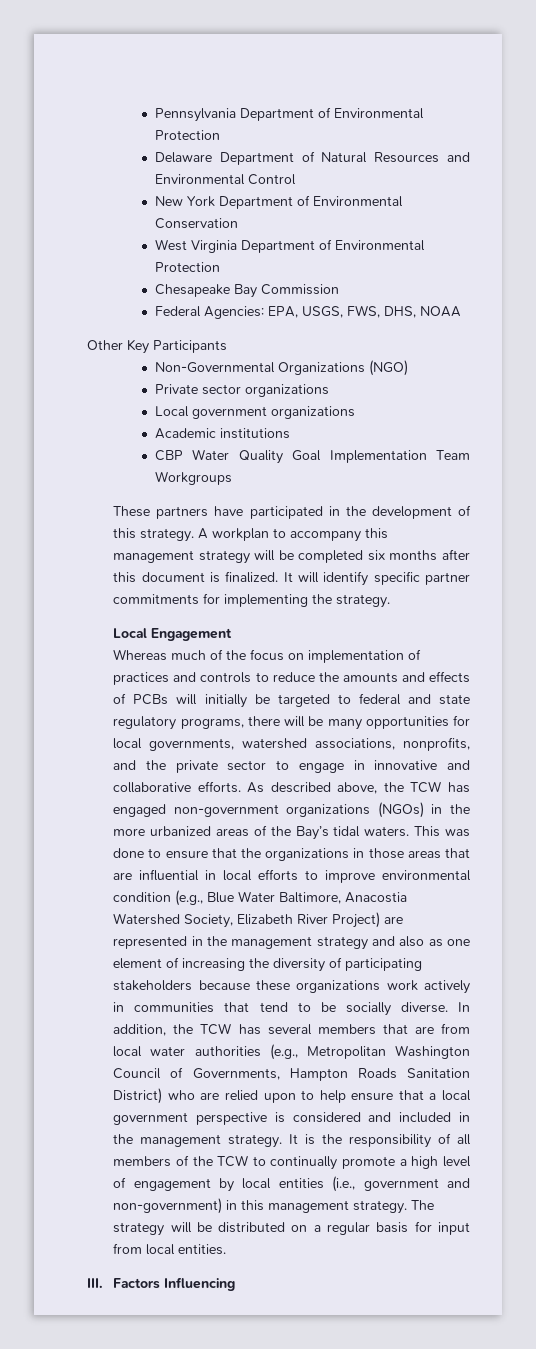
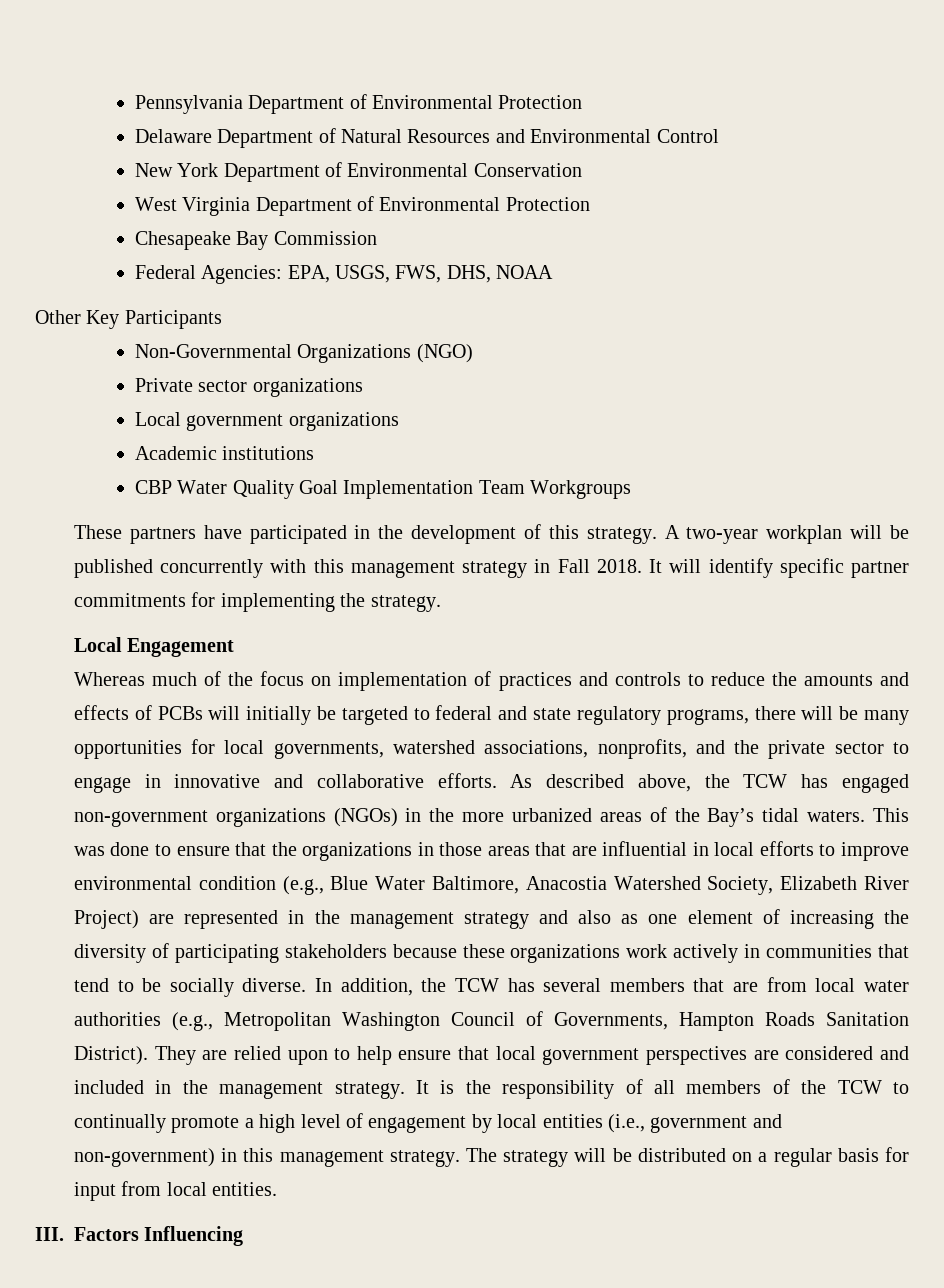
[212,528,389,542] [113,549,470,564] [113,571,279,583] workplan to accompany this management strategy will be completed six months after this document is finalized. -> [686,525,909,544] [73,559,642,578] two-year workplan will be published concurrently with this management strategy in Fall 2018.
[113,1088,195,1104] District) who -> [73,1046,196,1065] District). They
[429,1093,437,1100] a -> (490, 1053) none
[196,1112,285,1125] perspective is -> [646,1046,779,1065] perspectives are

